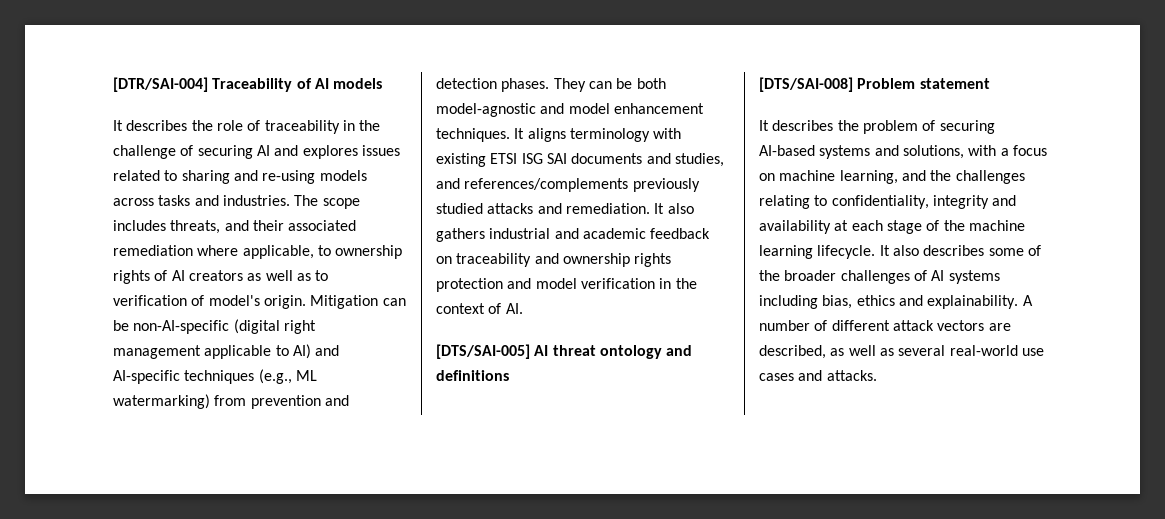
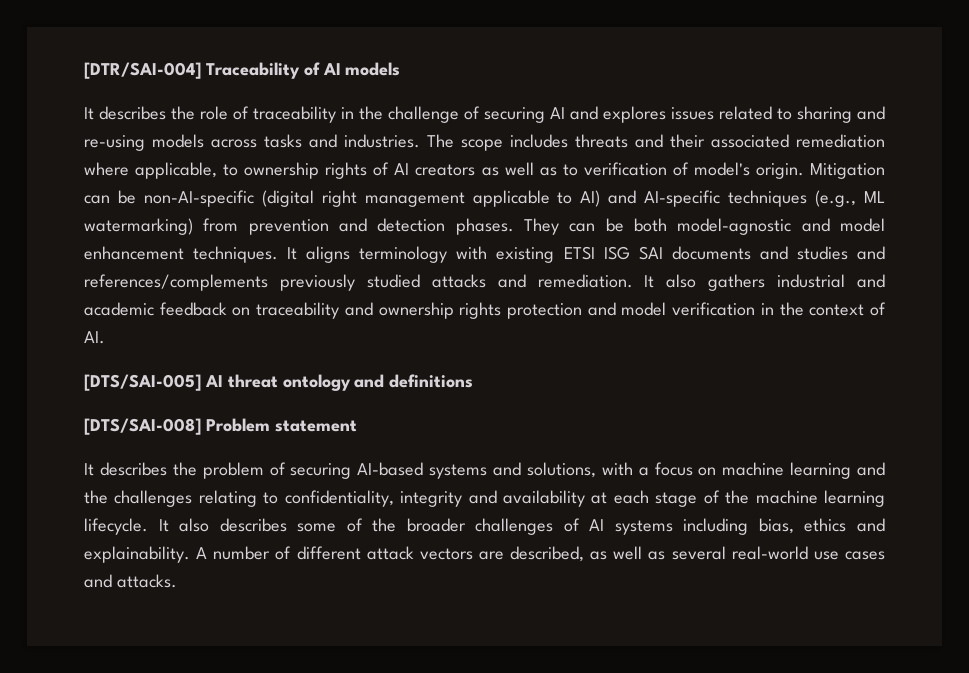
[170,220,221,234] threats, -> [575,134,628,148] threats
[674,153,724,167] studies, -> [796,246,848,260] studies
[839,170,898,184] learning, -> [790,462,852,479] learning

